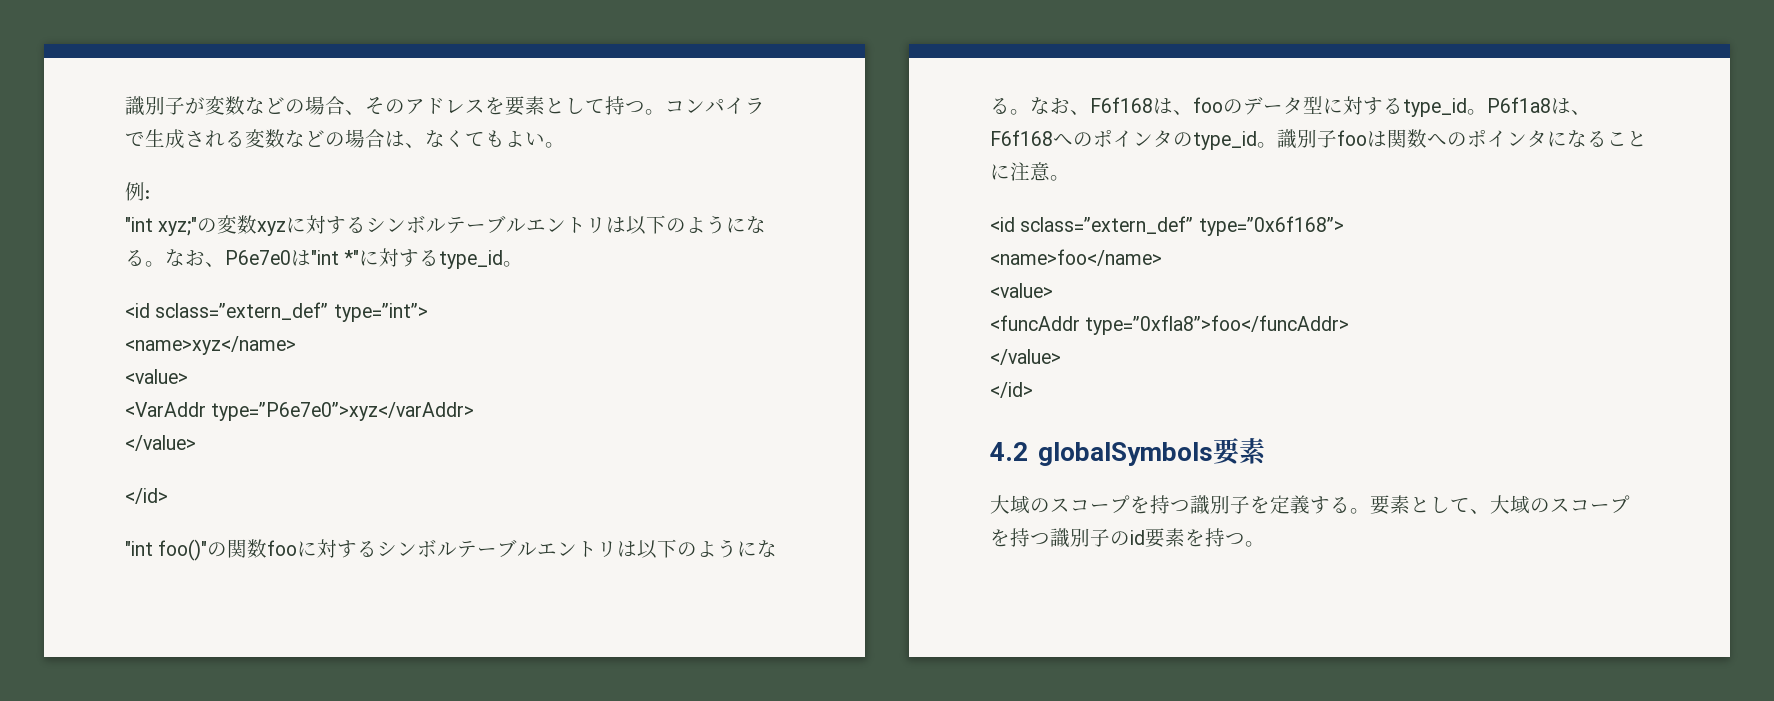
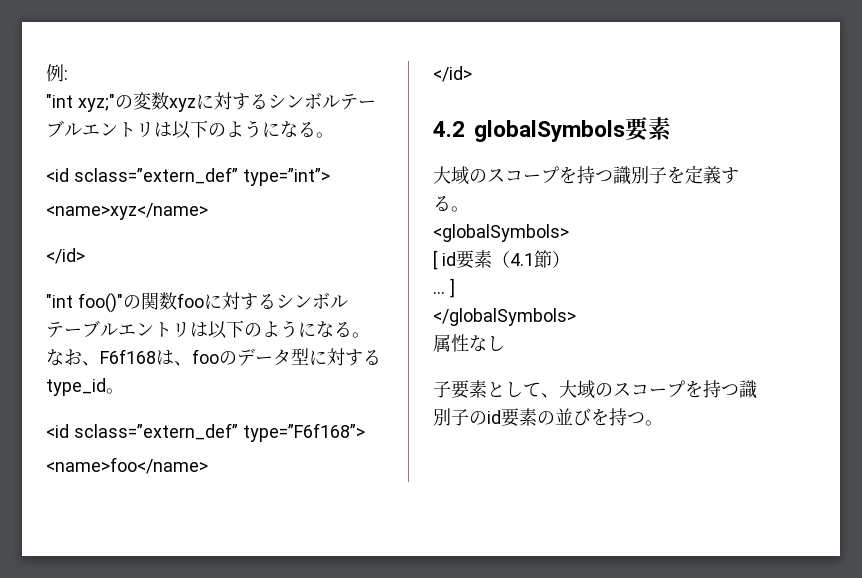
[125,96,765,116] [125,129,565,149] 識別子が変数などの場合、そのアドレスを要素として持つ。コンパイラで生成される変数などの場合は、なくてもよい。 // -> (46, 73) none
[165,248,524,269] なお、P6e7e0は"int *"に対するtype_id。 -> (334, 135) none
[125,369,188,384] [125,402,475,421] [125,435,196,451] // <value> // <VarAddr type=”P6e7e0”>xyz</varAddr> // </value> -> (208, 211) none
[1487,97,1591,115] [990,129,1647,150] [990,162,1070,181] [990,216,1344,236] P6f1a8は、F6f168へのポインタのtype_id。識別子fooは関数へのポインタになることに注意。 // <id sclass=”extern_def” type=”0x6f168”> -> [46,423,365,442] // <id sclass=”extern_def” type=”F6f168”>
[990,283,1053,298] [990,315,1350,335] [990,349,1061,365] // <value> // <funcAddr type=”0xfla8”>foo</funcAddr> // </value> -> (208, 465) none
(1370, 511) none -> [433,224,569,242] [433,250,570,270] [433,278,455,298] [433,308,576,326] [433,334,505,352] [433,381,451,398] // <globalSymbols> // [ id要素（4.1節） // … ] // </globalSymbols> // 属性なし // 子
(1185, 537) none -> [537,408,591,426] の並び

